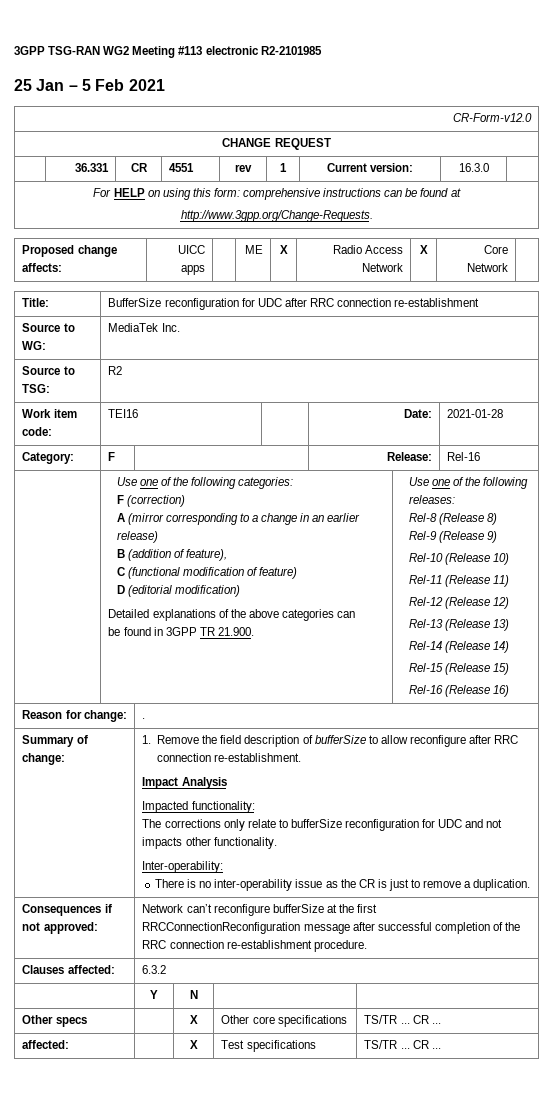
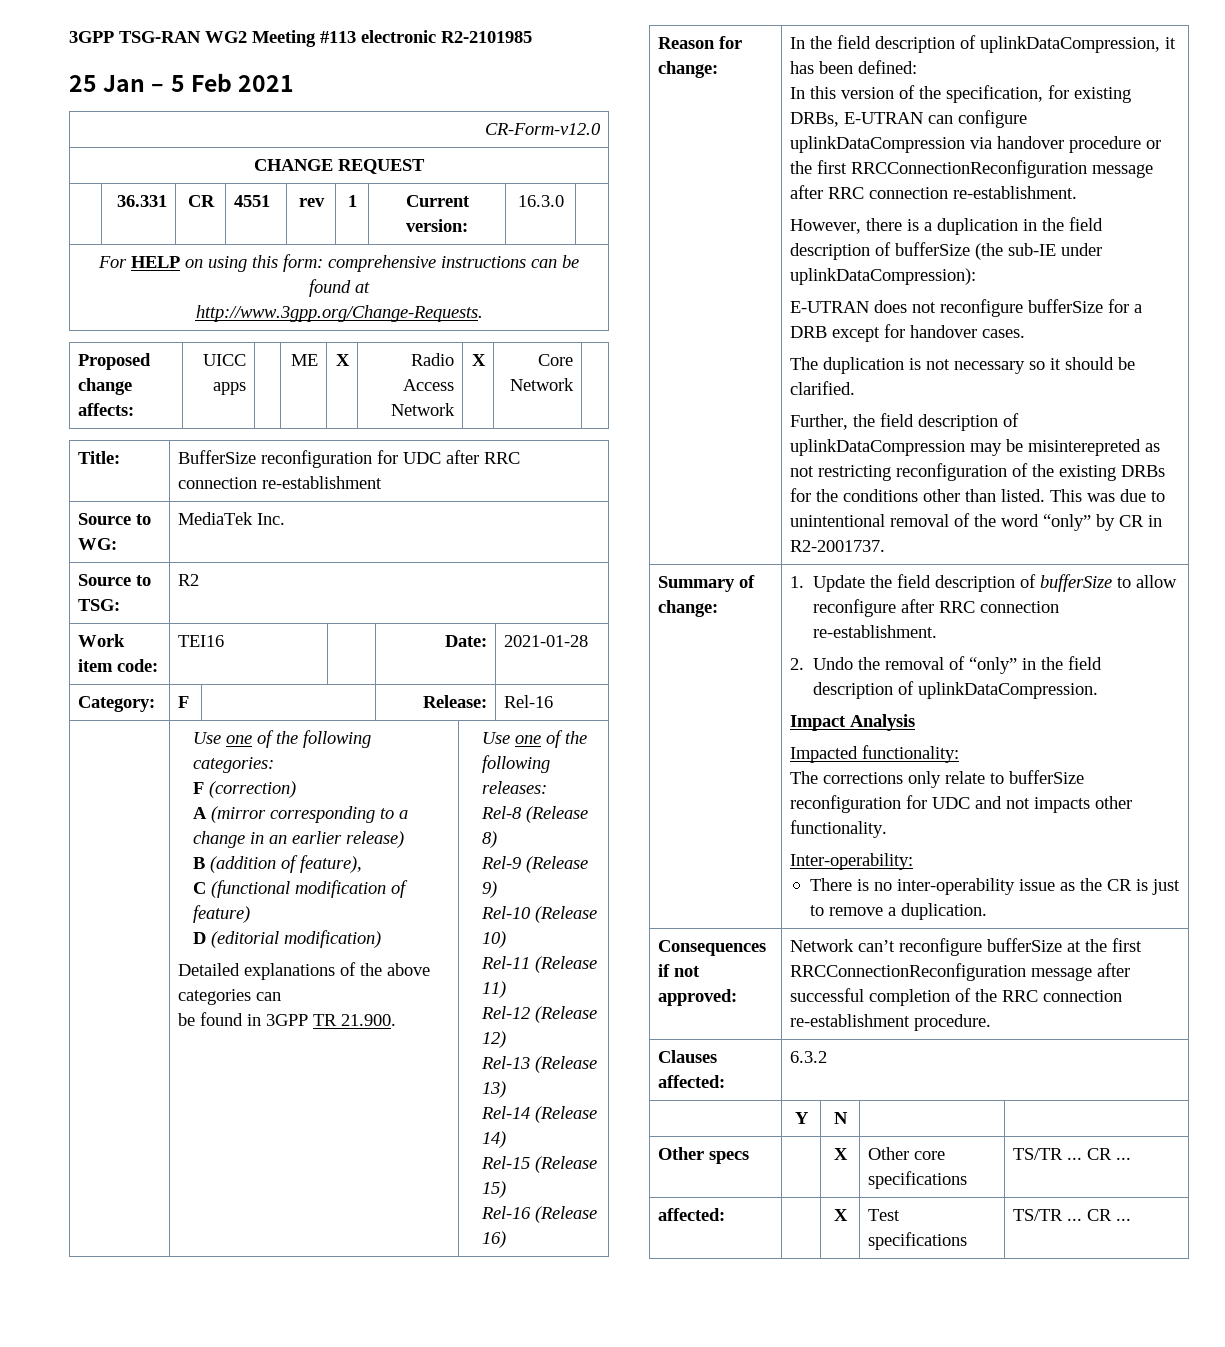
[142,718,146,719] . -> [789,35,1176,53] [789,60,917,74] [789,85,1131,103] [789,110,1027,128] [789,136,1161,153] [789,160,1153,178] [789,185,1077,199] [789,217,1103,235] [789,242,1102,260] [789,268,976,285] [789,299,1142,317] [789,324,1025,342] [789,357,1135,374] [789,381,855,395] [789,413,1019,431] [789,439,1160,456] [789,463,1165,481] [789,488,1165,502] [789,513,1162,531] [789,540,885,552] In the field description of uplinkDataCompression, it has been defined: // In this version of the specification, for existing DRBs, E-UTRAN can configure uplinkDataCompression via handover procedure or the first RRCConnectionReconfiguration message after RRC connection re-establishment. // However, there is a duplication in the field description of bufferSize (the sub-IE under uplinkDataCompression): // E-UTRAN does not reconfigure bufferSize for a DRB except for handover cases. // The duplication is not necessary so it should be clarified. // Further, the field description of uplinkDataCompression may be misinterepreted as not restricting reconfiguration of the existing DRBs for the conditions other than listed. This was due to unintentional removal of the word “only” by CR in R2-2001737.
[157,735,200,744] Remove -> [812,575,865,592] Update
(302, 757) none -> [789,656,1102,674] [812,681,1098,699] // 2. Undo the removal of “only” in the field description of uplinkDataCompression.

